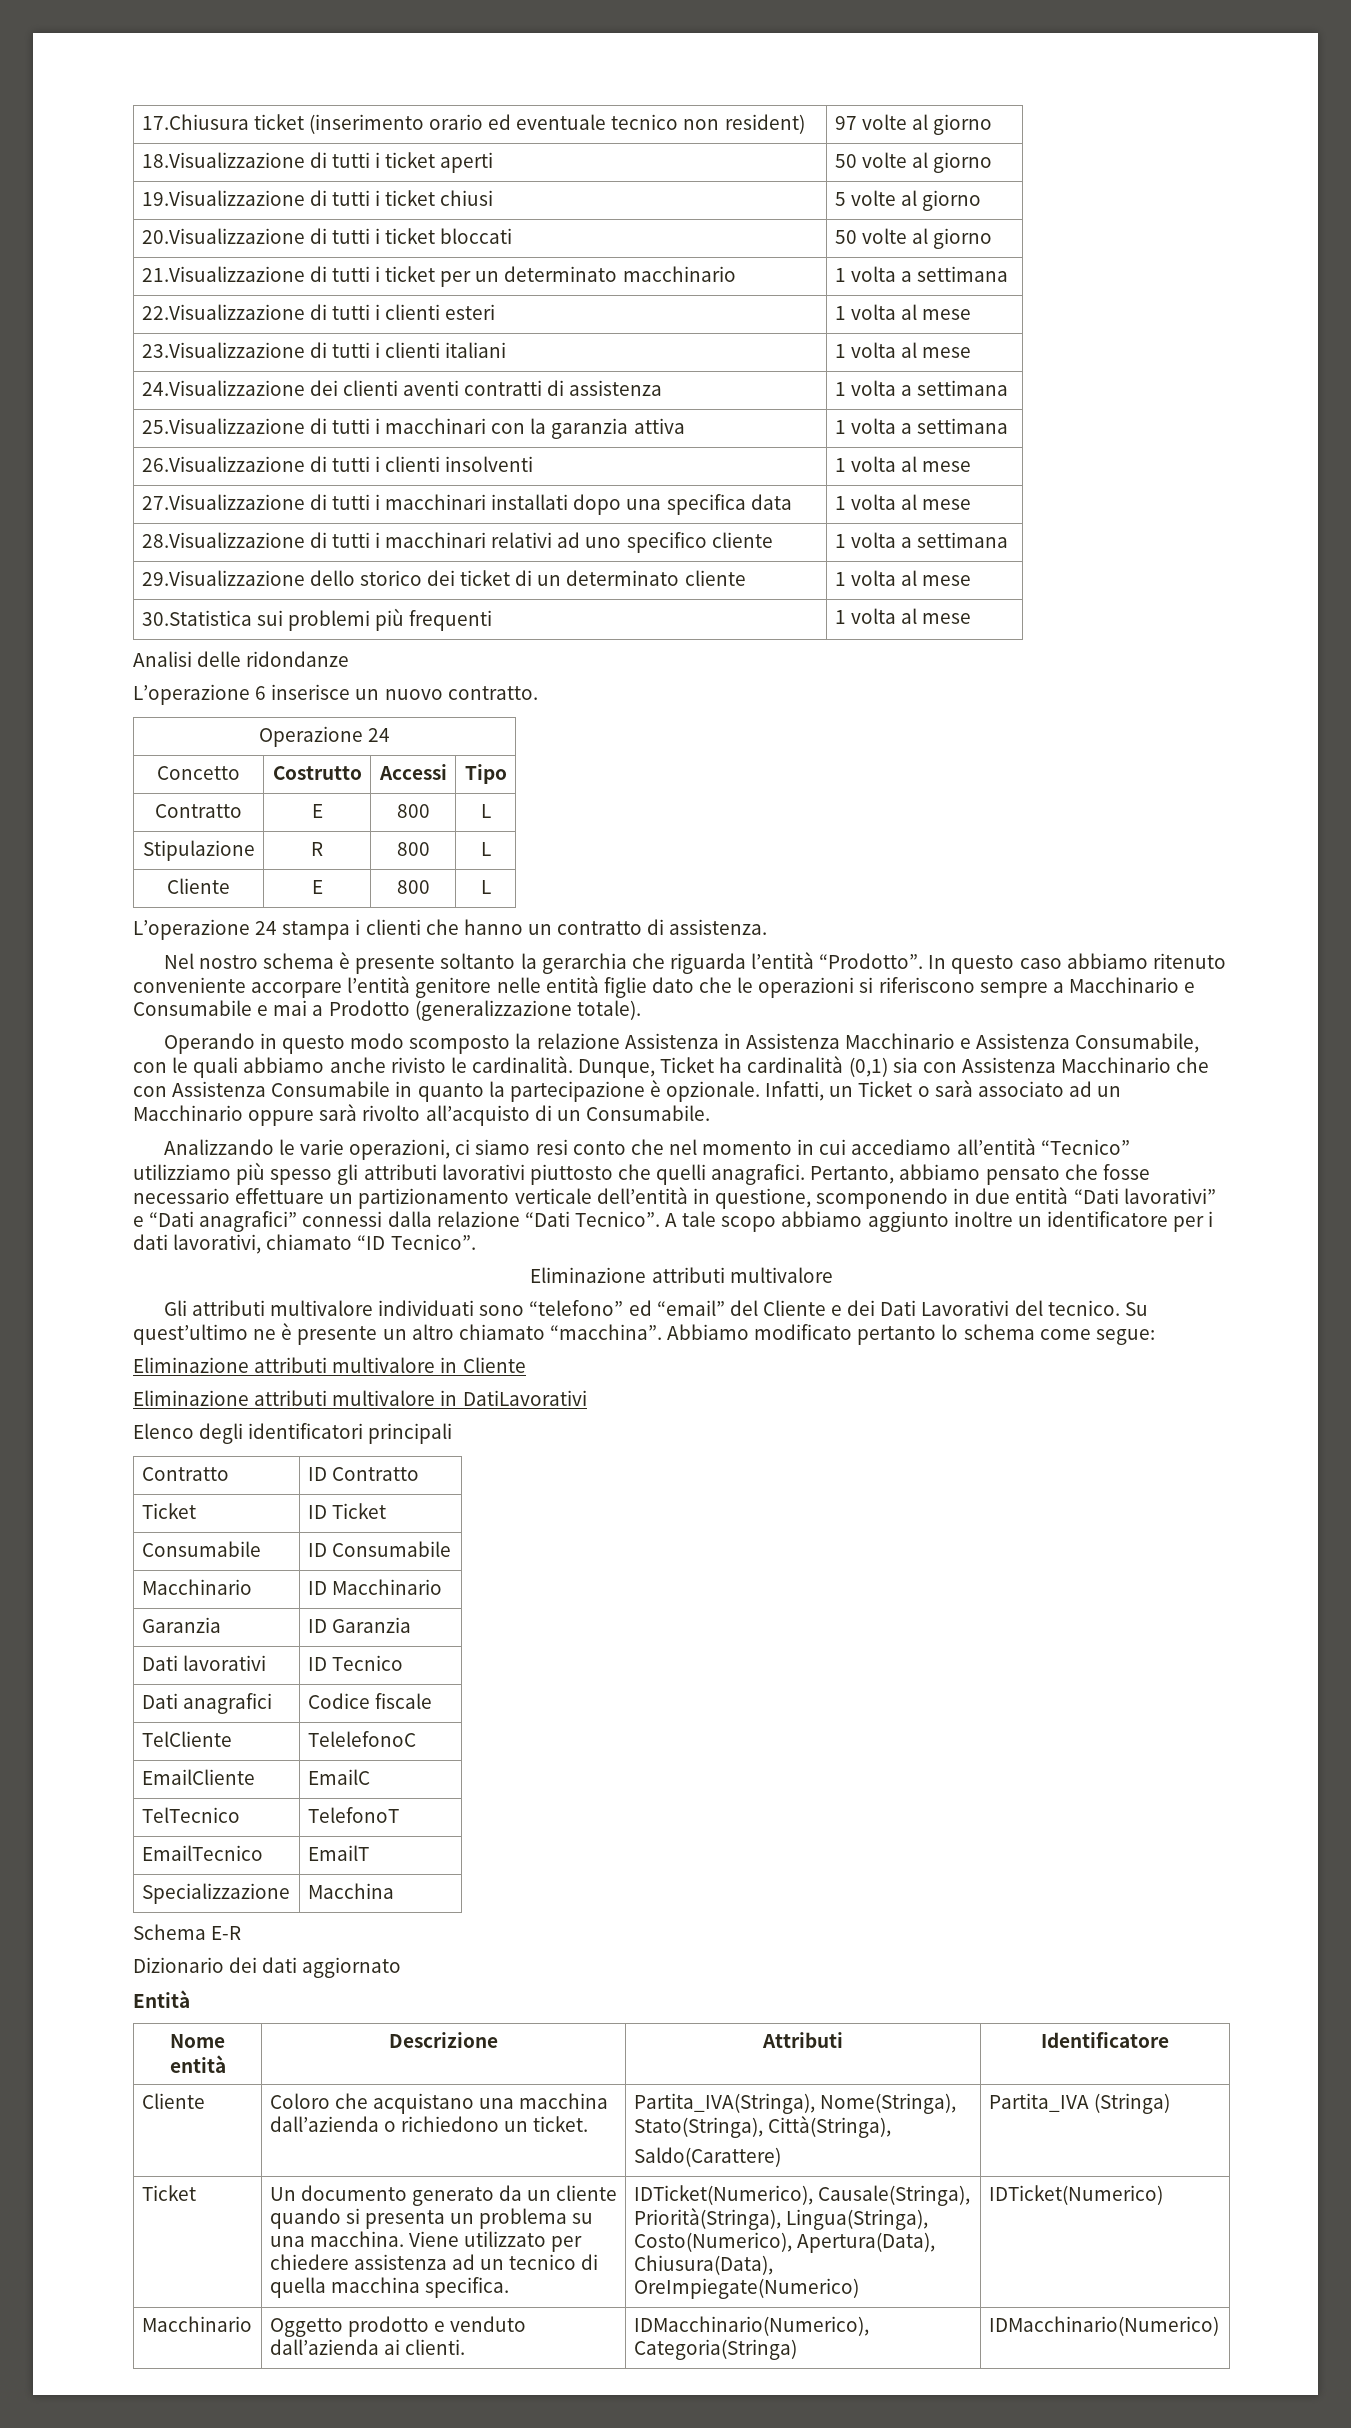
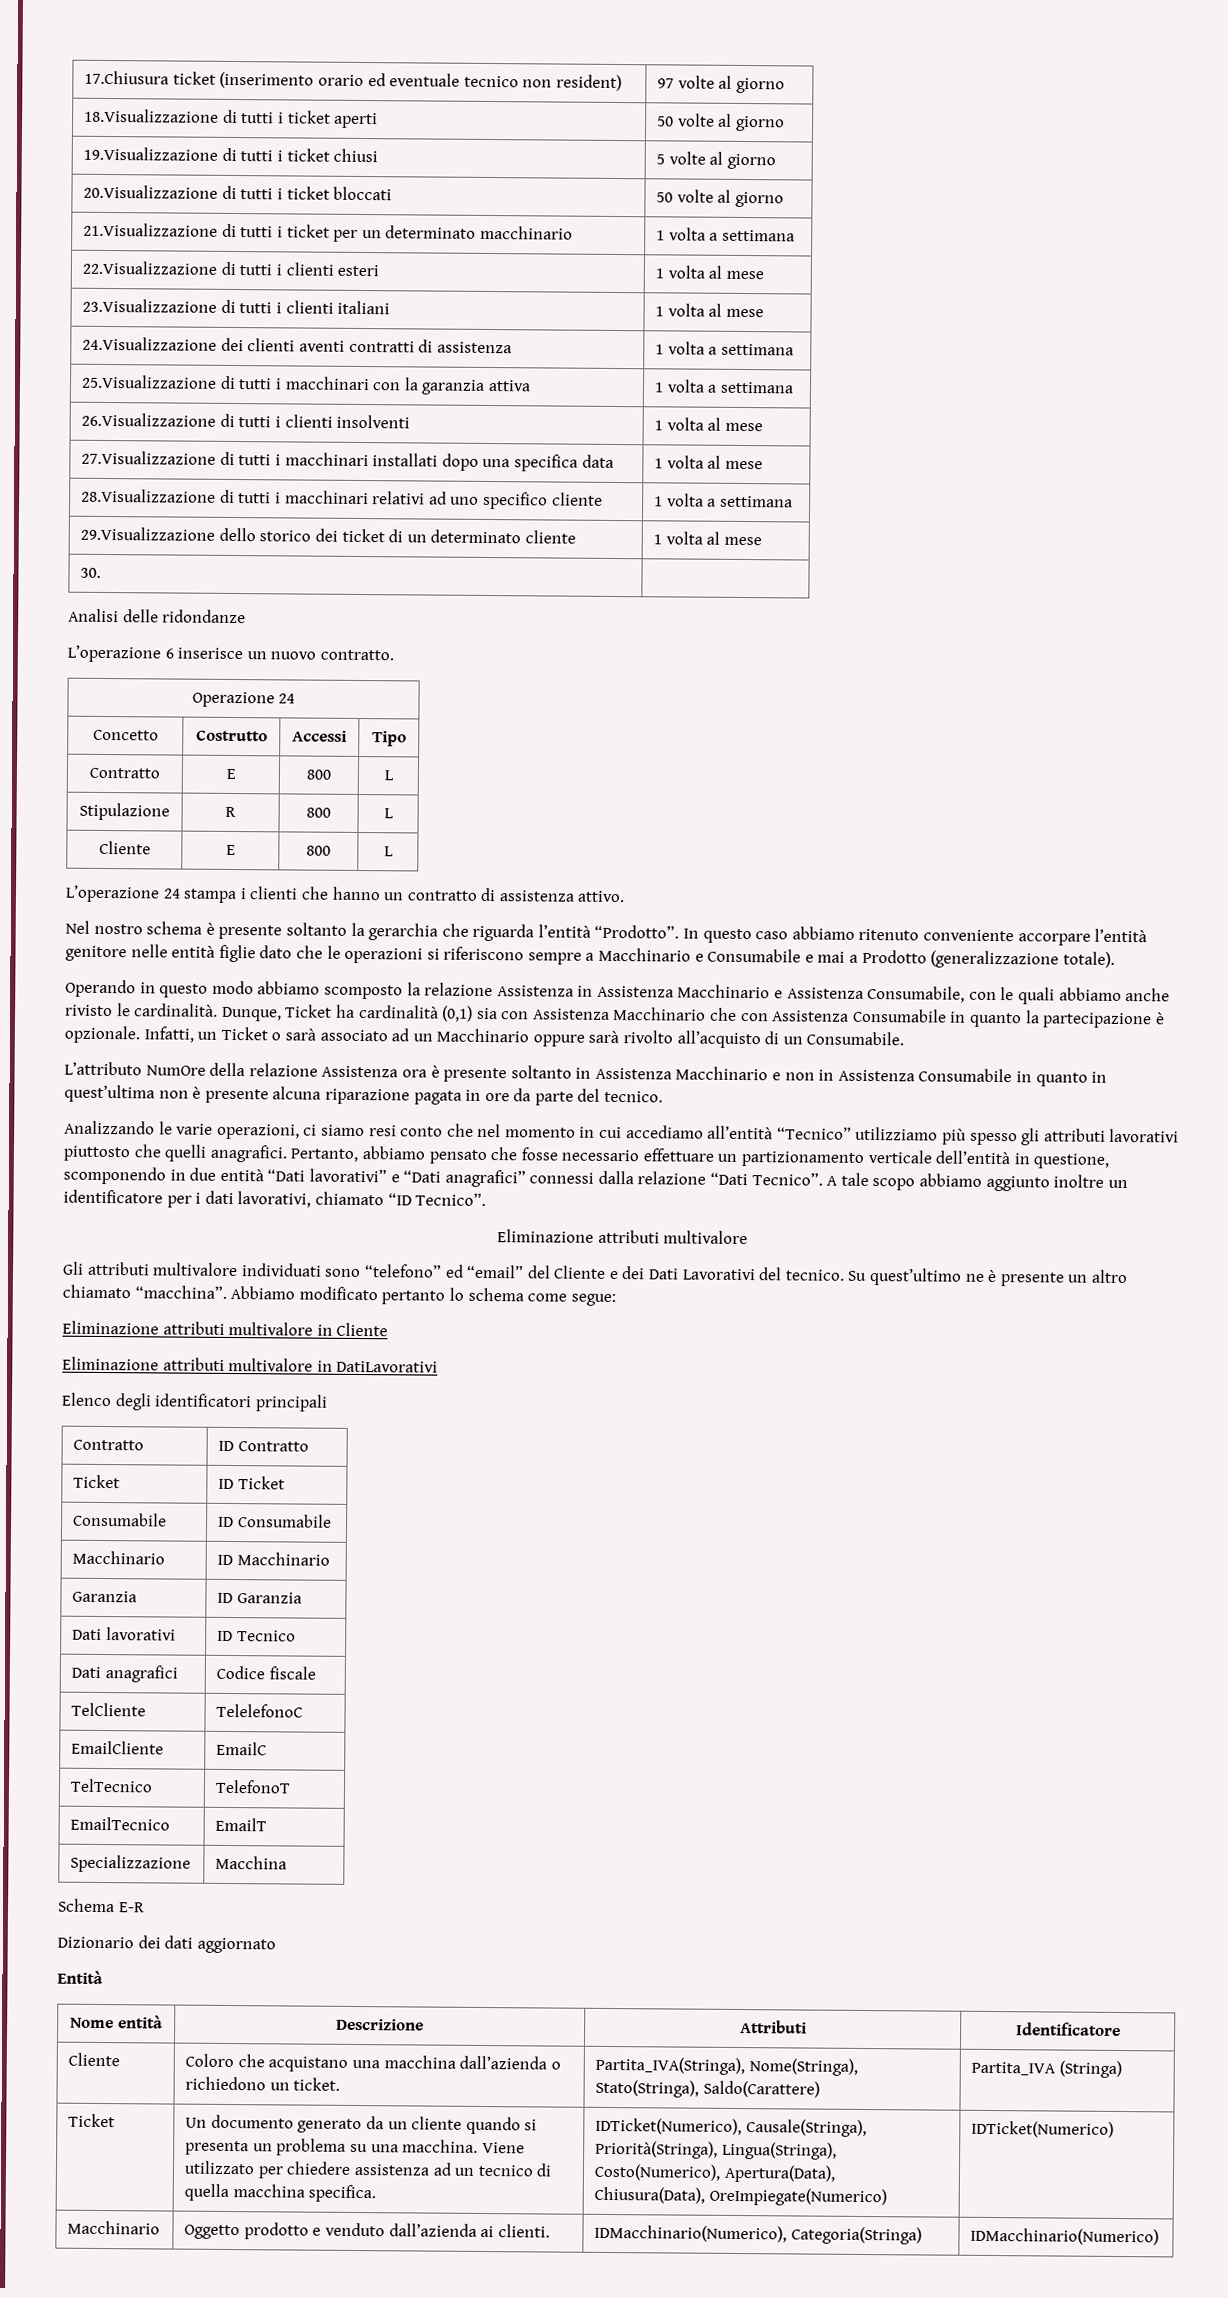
[141,608,493,631] [834,608,971,624] 30.Statistica sui problemi più frequenti | 1 volta al mese -> [80,567,102,578] 30. |
[669,919,768,935] assistenza. -> [498,890,626,903] assistenza attivo.
(405, 1041) none -> [257,981,321,995] abbiamo
(710, 1113) none -> [64,1061,1108,1087] [64,1084,664,1106] // L’attributo NumOre della relazione Assistenza ora è presente soltanto in Assistenza Macchinario e non in Assistenza Consumabile in quanto in quest’ultima non è presente alcuna riparazione pagata in ore da parte del tecnico.
[767,2116,891,2138] Città(Stringa), // -> (700, 2088) none

